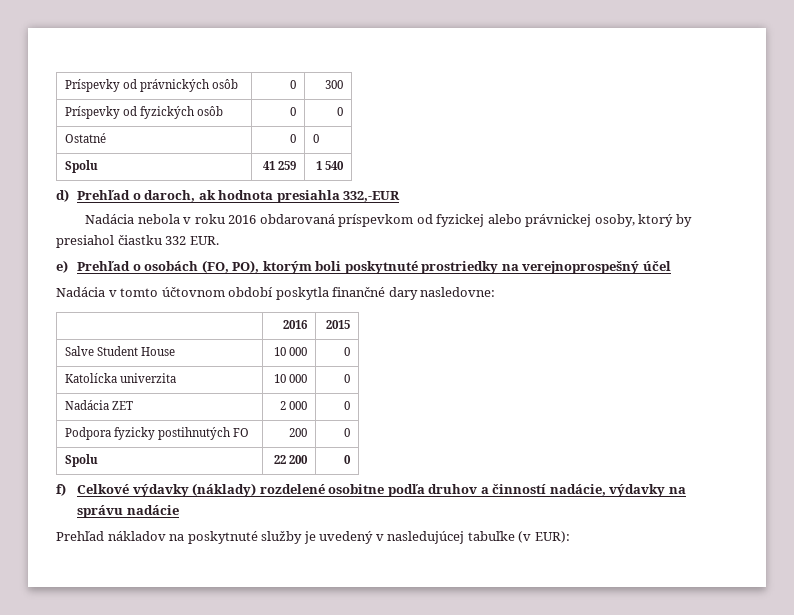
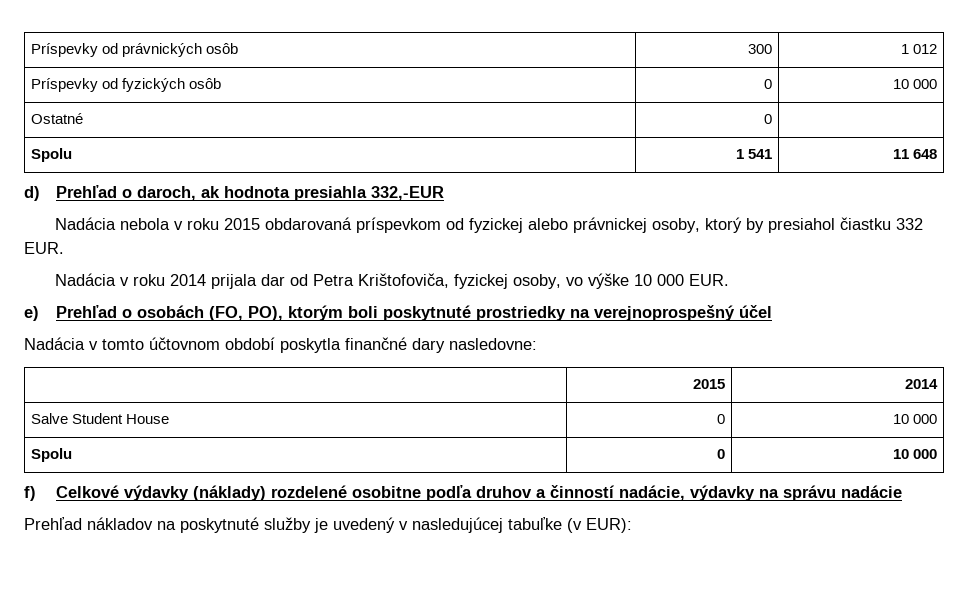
[289,80,296,89] [324,80,343,89] 0 | 300 -> [747,44,772,54] [900,44,937,54] 300 | 1 012
[336,107,343,116] 0 -> [892,79,937,89] 10 000
[313,134,320,143] [65,160,99,173] [262,161,296,170] [315,161,344,170] 0 // Spolu | 41 259 | 1 540 -> [31,148,73,162] [735,149,772,159] [892,149,937,159] // Spolu | 1 541 | 11 648
[228,215,257,224] 2016 -> [224,218,261,230] 2015
(219, 240) none -> [55,273,730,289] // Nadácia v roku 2014 prijala dar od Petra Krištofoviča, fyzickej osoby, vo výške 10 000 EUR.
[282,320,308,329] [325,320,350,329] 2016 | 2015 -> [692,379,725,389] [904,379,938,389] 2015 | 2014
[273,347,307,356] [343,347,350,356] [65,373,177,383] [273,374,307,383] [343,374,350,383] [65,400,134,410] [279,401,307,410] [343,401,350,410] [65,427,250,440] [288,428,307,437] [343,428,350,437] [65,454,99,467] [273,455,308,464] [343,455,351,464] | 10 000 | 0 // Katolícka univerzita | 10 000 | 0 // Nadácia ZET | 2 000 | 0 // Podpora fyzicky postihnutých FO | 200 | 0 // Spolu | 22 200 | 0 -> [716,414,725,424] [892,414,937,424] [31,448,73,462] [716,449,725,459] [892,449,937,459] | 0 | 10 000 // Spolu | 0 | 10 000

